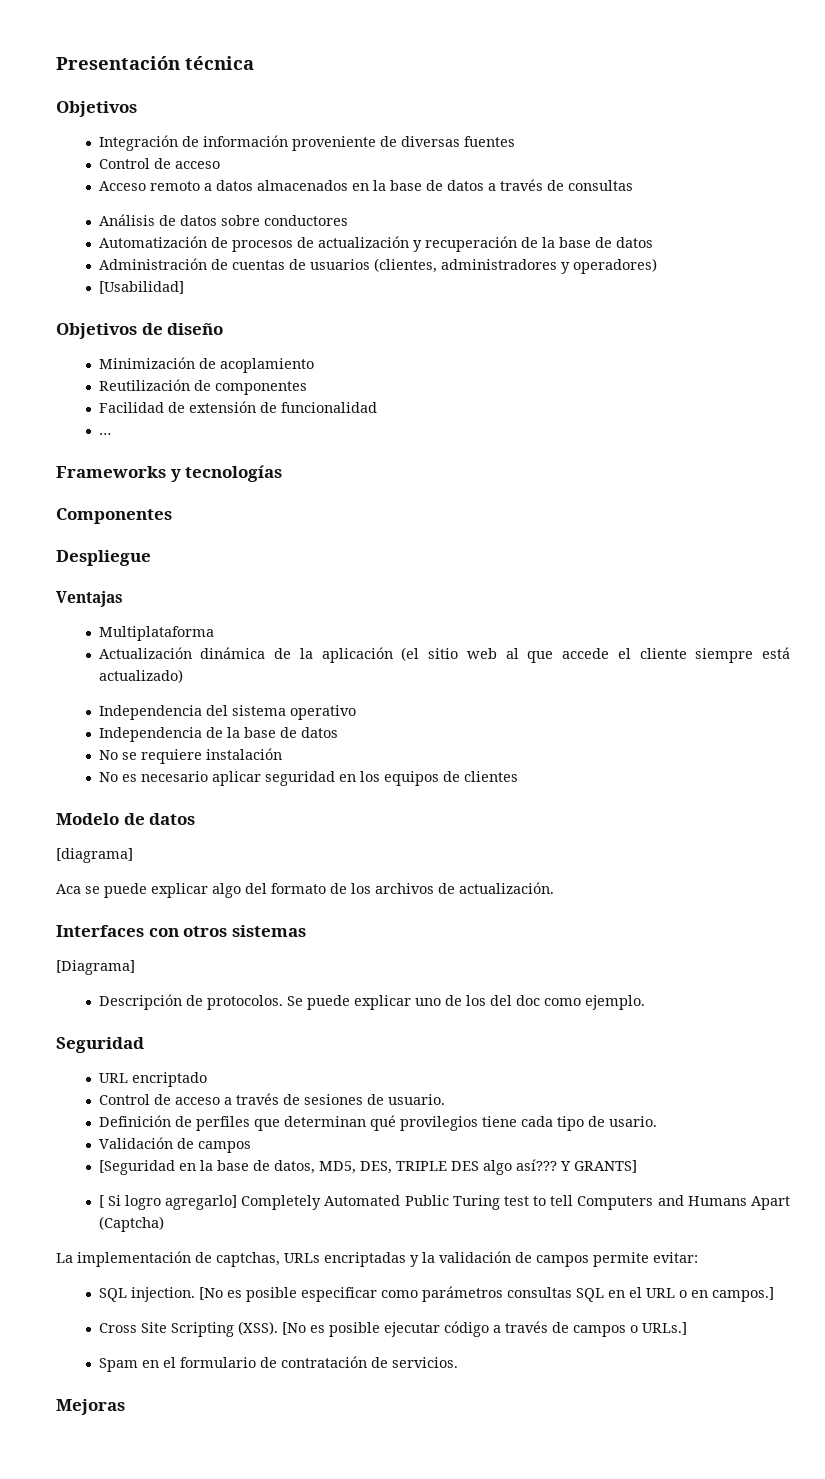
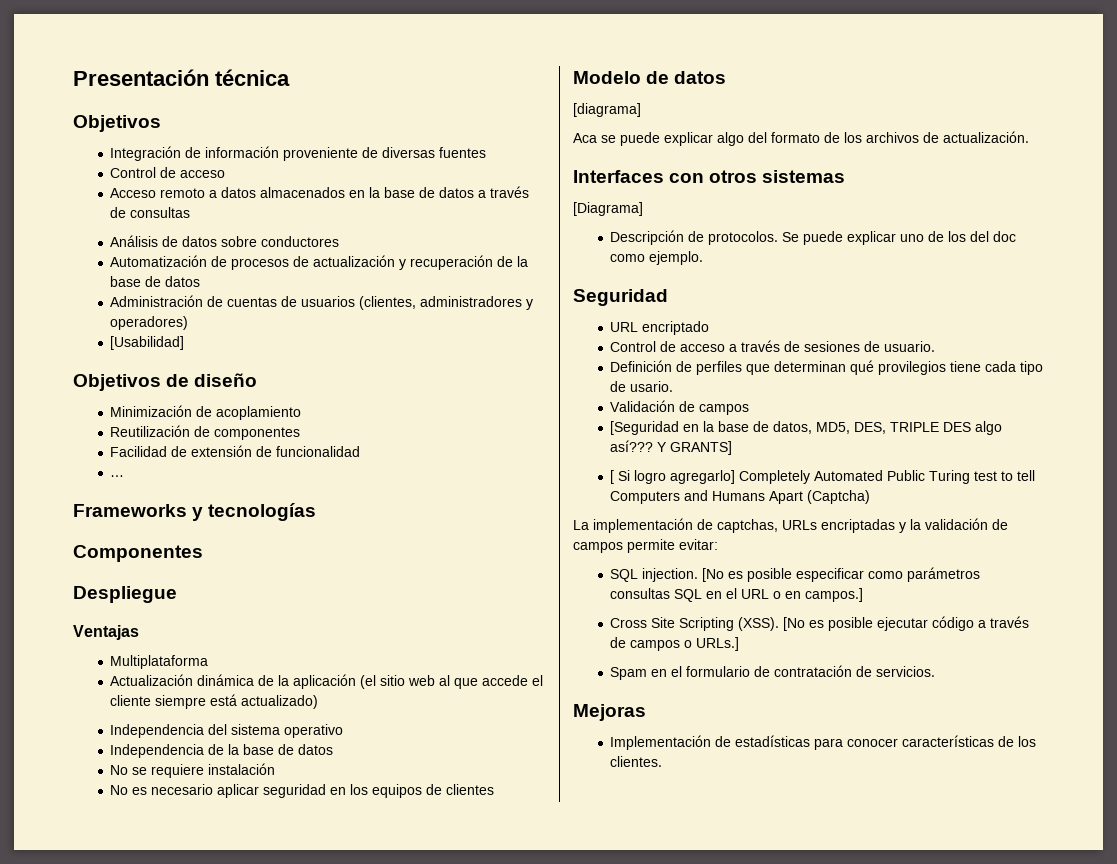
(125, 1407) none -> [610,735,1037,750] [610,756,663,767] // Implementación de estadísticas para conocer características de los clientes.

